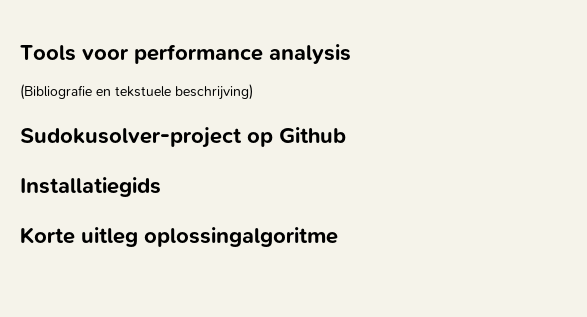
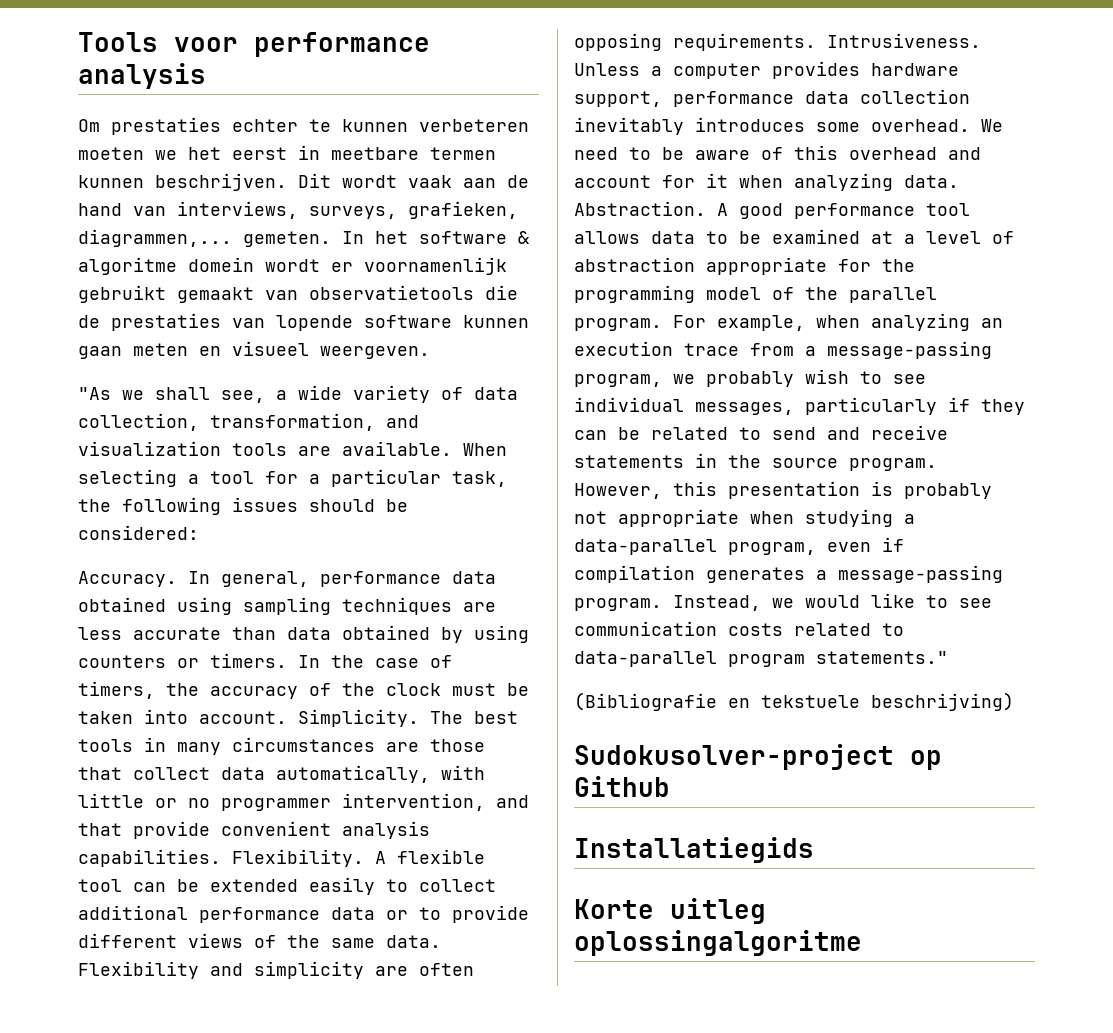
(351, 54) none -> [78,117,529,135] [78,145,496,160] [78,173,529,191] [78,201,518,219] [78,229,530,247] [78,257,507,275] [78,285,518,303] [78,313,529,331] [78,341,430,359] [78,385,518,403] [78,413,419,431] [78,441,507,456] [78,469,507,487] [78,497,408,515] [78,525,199,540] [78,571,496,587] [78,597,496,615] [78,625,529,643] [78,653,452,668] [78,681,529,699] [78,709,518,727] [78,737,485,755] [78,765,485,783] [78,793,529,811] [78,821,430,839] [78,849,485,867] [78,877,496,895] [78,905,529,923] [78,933,441,948] [78,961,474,979] [574,33,981,51] [574,61,959,79] [574,89,970,107] [574,117,1003,135] [574,145,981,160] [574,173,959,191] [574,201,970,219] [574,229,1014,244] [574,257,915,275] [574,285,937,303] [574,313,1003,331] [574,341,992,359] [574,369,926,387] [574,397,1025,415] [574,425,948,440] [574,453,937,471] [574,481,992,499] [574,509,915,527] [574,537,904,555] [574,565,1003,583] [574,593,992,611] [574,621,904,636] [574,651,948,667] // Om prestaties echter te kunnen verbeteren moeten we het eerst in meetbare termen kunnen beschrijven. Dit wordt vaak aan de hand van interviews, surveys, grafieken, diagrammen,... gemeten. In het software & algoritme domein wordt er voornamenlijk gebruikt gemaakt van observatietools die de prestaties van lopende software kunnen gaan meten en visueel weergeven. // "As we shall see, a wide variety of data collection, transformation, and visualization tools are available. When selecting a tool for a particular task, the following issues should be considered: // Accuracy. In general, performance data obtained using sampling techniques are less accurate than data obtained by using counters or timers. In the case of timers, the accuracy of the clock must be taken into account. Simplicity. The best tools in many circumstances are those that collect data automatically, with little or no programmer intervention, and that provide convenient analysis capabilities. Flexibility. A flexible tool can be extended easily to collect additional performance data or to provide different views of the same data. Flexibility and simplicity are often opposing requirements. Intrusiveness. Unless a computer provides hardware support, performance data collection inevitably introduces some overhead. We need to be aware of this overhead and account for it when analyzing data. Abstraction. A good performance tool allows data to be examined at a level of abstraction appropriate for the programming model of the parallel program. For example, when analyzing an execution trace from a message-passing program, we probably wish to see individual messages, particularly if they can be related to send and receive statements in the source program. However, this presentation is probably not appropriate when studying a data-parallel program, even if compilation generates a message-passing program. Instead, we would like to see communication costs related to data-parallel program statements."

